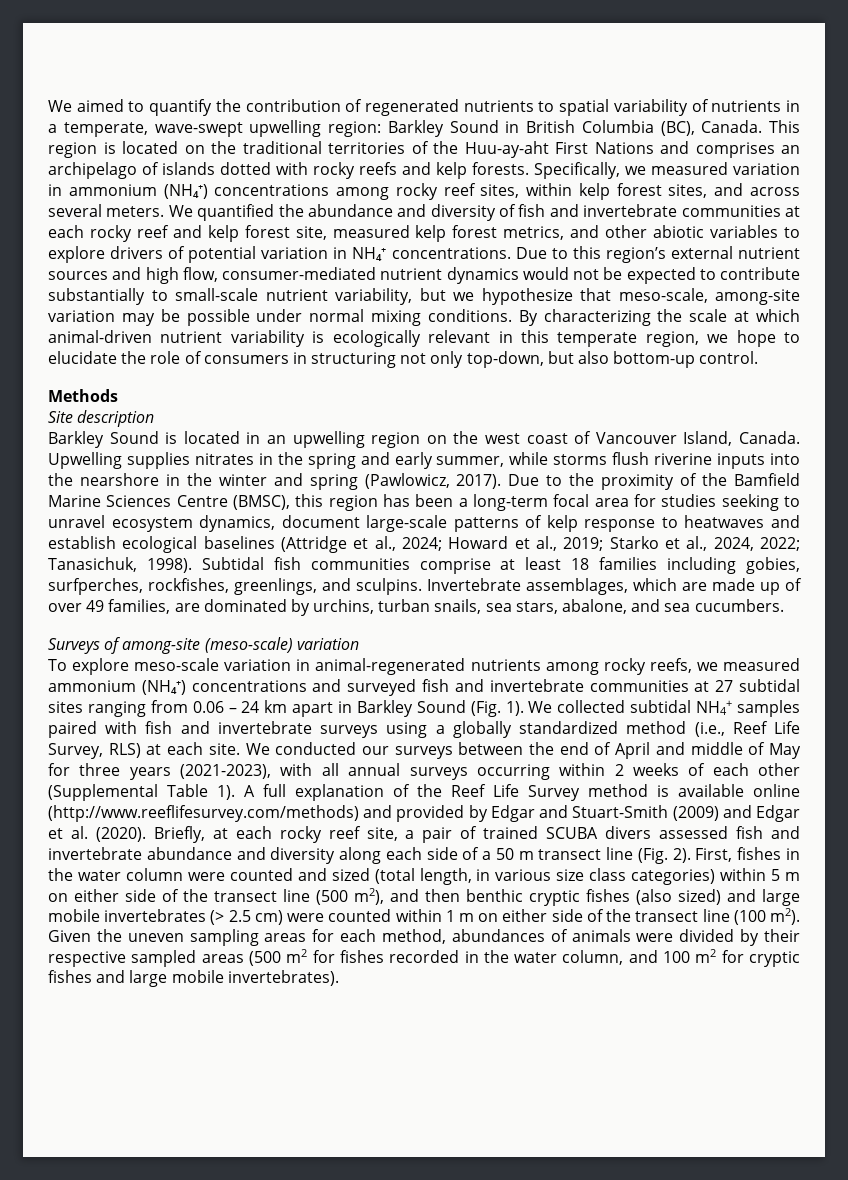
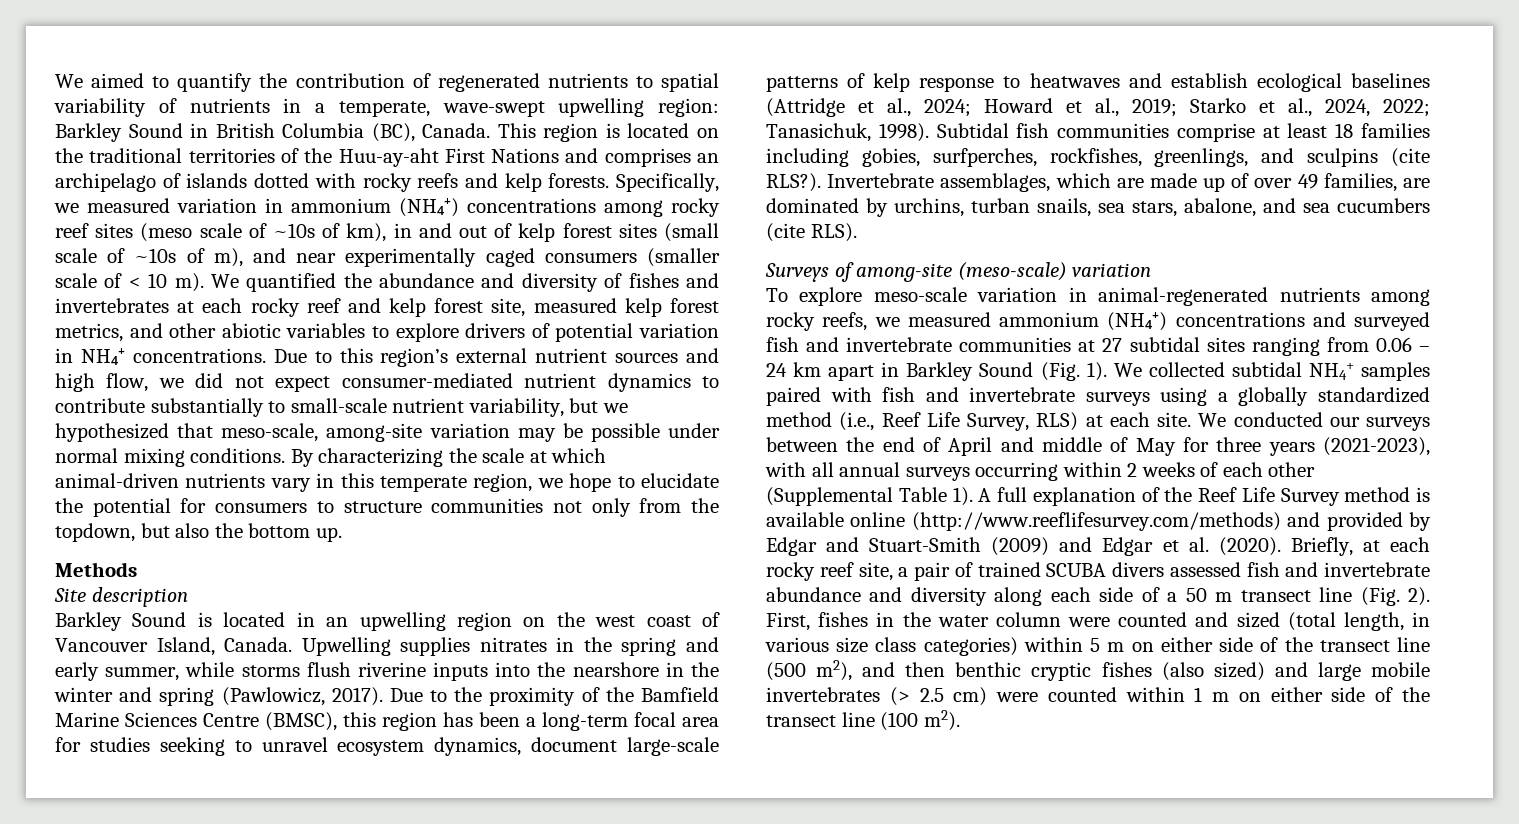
[480,183,800,200] [48,204,165,217] sites, within kelp forest sites, and across several meters. -> [95,223,719,242] [55,248,720,267] [55,273,204,292] sites (meso scale of ~10s of km), in and out of kelp forest sites (small scale of ~10s of m), and near experimentally caged consumers (smaller scale of < 10 m).
[518,204,781,217] fish and invertebrate communities -> [628,273,720,288] [55,298,169,313] fishes and invertebrates
[222,267,696,284] consumer-mediated nutrient dynamics would not be expected -> [158,373,691,392] we did not expect consumer-mediated nutrient dynamics
[481,288,573,305] hypothesize -> [55,423,169,442] hypothesized
[160,330,491,347] nutrient variability is ecologically relevant -> [185,473,311,492] nutrients vary
[150,351,759,368] role of consumers in structuring not only top-down, but also bottom-up control. -> [92,498,719,517] [55,523,342,542] potential for consumers to structure communities not only from the topdown, but also the bottom up.
[356,578,422,595] sculpins. -> [1307,148,1430,167] [766,173,821,192] sculpins (cite RLS?).
[694,599,784,612] cucumbers. -> [1337,198,1430,213] [766,223,857,242] cucumbers (cite RLS).
[48,929,800,946] [48,949,800,967] [48,970,339,987] Given the uneven sampling areas for each method, abundances of animals were divided by their respective sampled areas (500 m2 for fishes recorded in the water column, and 100 m2 for cryptic fishes and large mobile invertebrates). -> (960, 720) none

